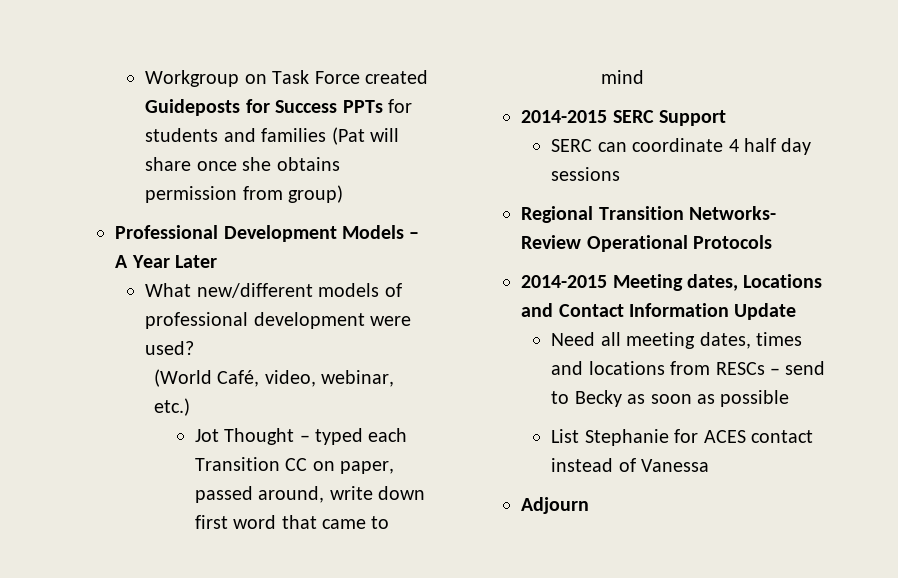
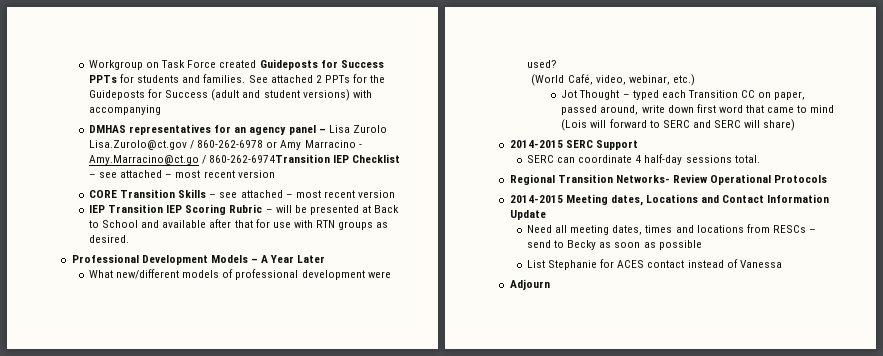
[261,127,400,145] [145,157,340,171] [145,185,344,203] families (Pat will share once she obtains permission from group) -> [203,74,386,83] [88,89,372,101] [88,105,161,115] [88,124,387,135] [88,140,362,150] [88,154,401,165] [88,170,275,178] [88,189,395,198] [88,204,400,215] [88,219,389,230] [88,235,129,243] families. See attached 2 PPTs for the Guideposts for Success (adult and student versions) with accompanying // DMHAS representatives for an agency panel – Lisa Zurolo Lisa.Zurolo@ct.gov / 860-262-6978 or Amy Marracino - Amy.Marracino@ct.go / 860-262-6974Transition IEP Checklist – see attached – most recent version // CORE Transition Skills – see attached – most recent version // IEP Transition IEP Scoring Rubric – will be presented at Back to School and available after that for use with RTN groups as desired.
(644, 77) none -> [561,119,796,131] (Lois will forward to SERC and SERC will share)
[744,138,812,155] half day -> [644,154,683,165] half-day
(621, 174) none -> [734,155,760,163] total.

